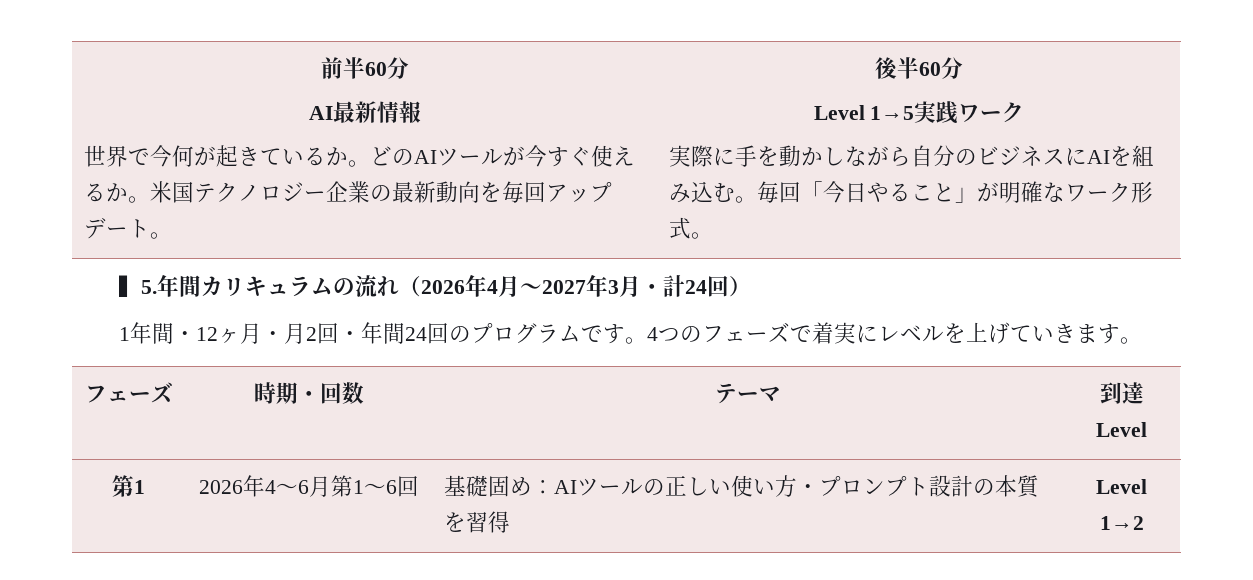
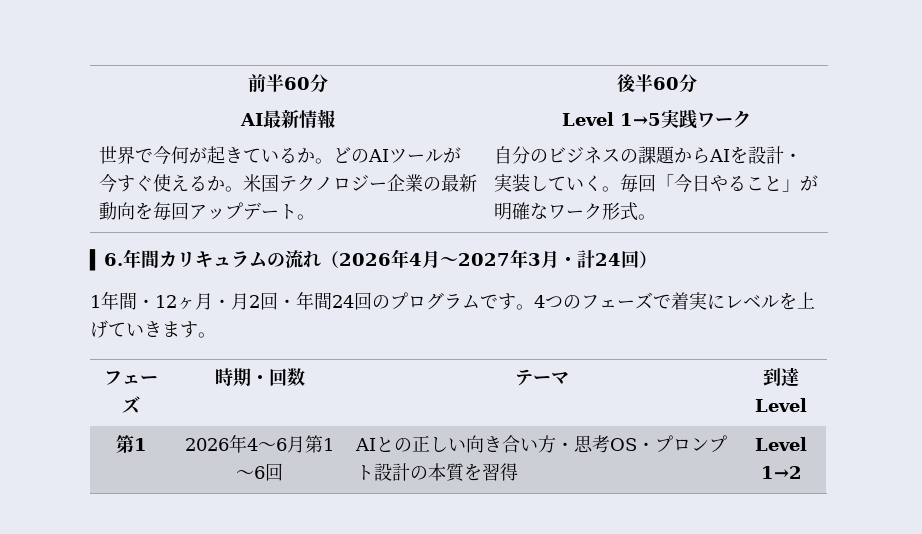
[669,145,1155,167] [669,181,736,203] 実際に手を動かしながら自分のビジネスにAIを組み込む -> [493,146,802,164] [493,174,602,192] 自分のビジネスの課題からAIを設計・実装していく
[119,275,158,297] ▍5. -> [89,249,123,271] ▍6.
[444,475,798,497] 基礎固め：AIツールの正しい使い方 -> [354,435,637,453] AIとの正しい向き合い方・思考OS

